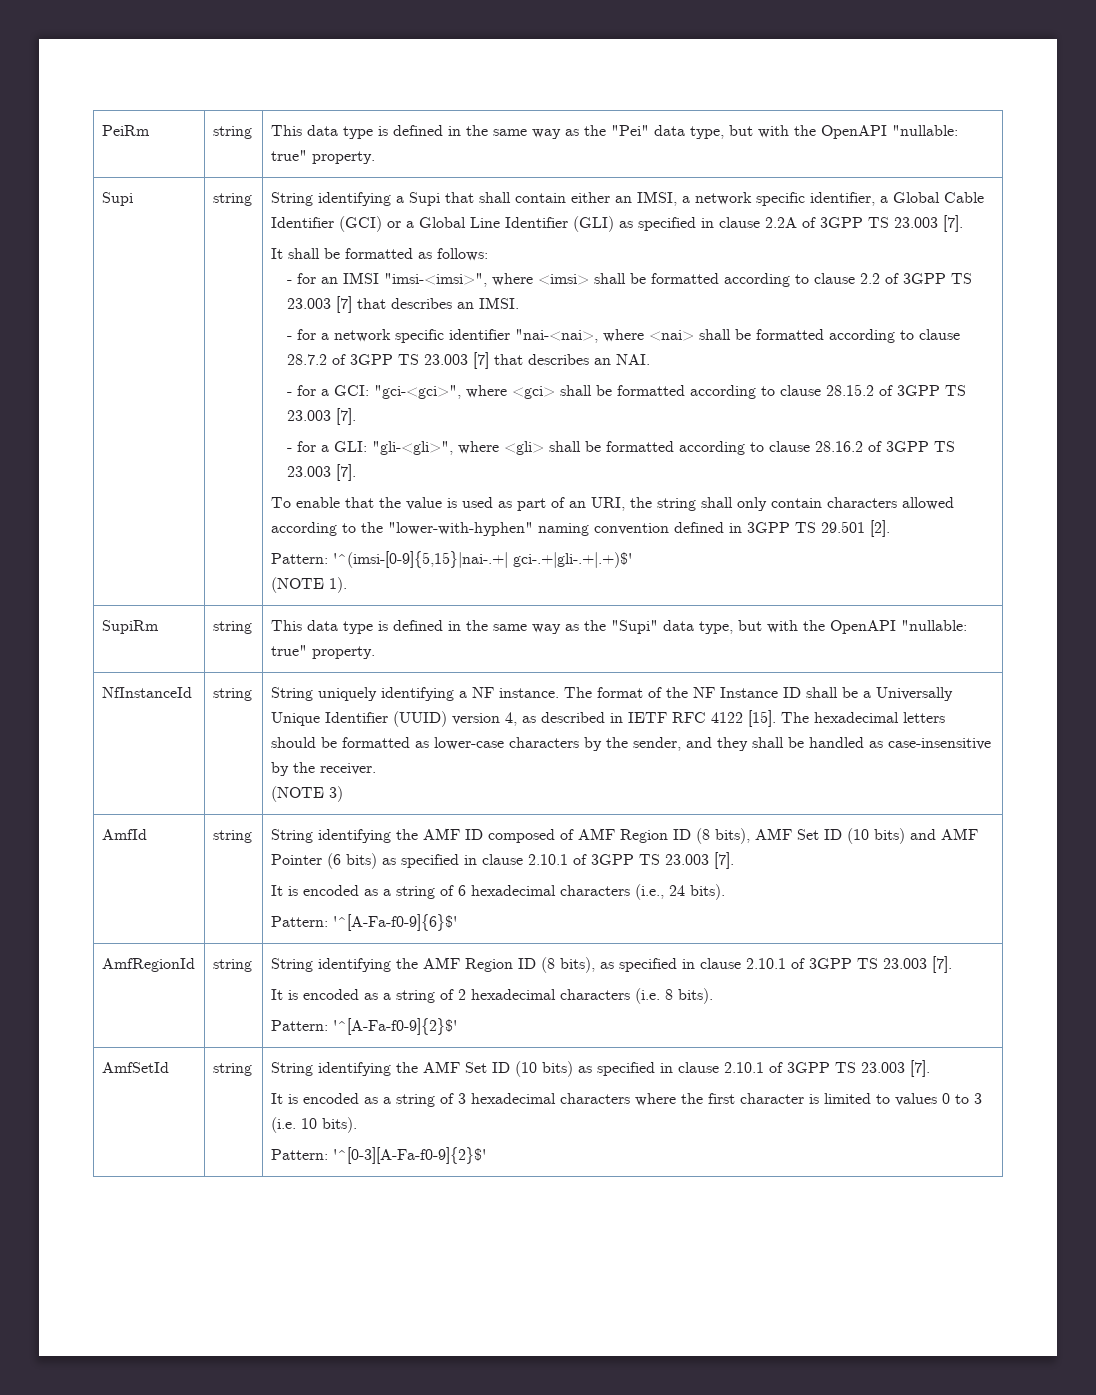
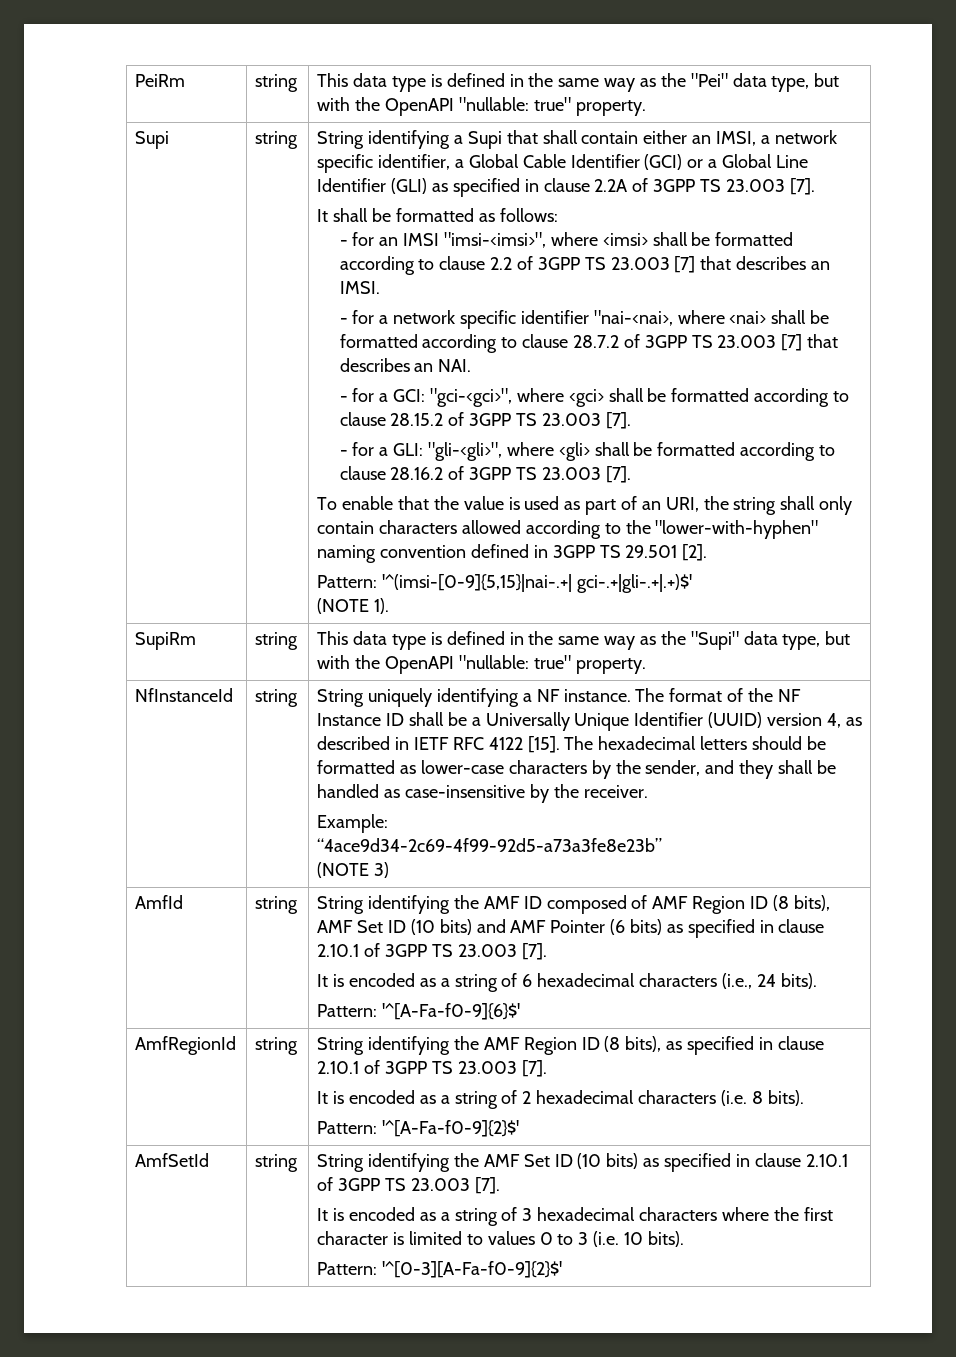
(376, 769) none -> [317,814,389,833] [317,838,663,852] // Example: // “4ace9d34-2c69-4f99-92d5-a73a3fe8e23b”

